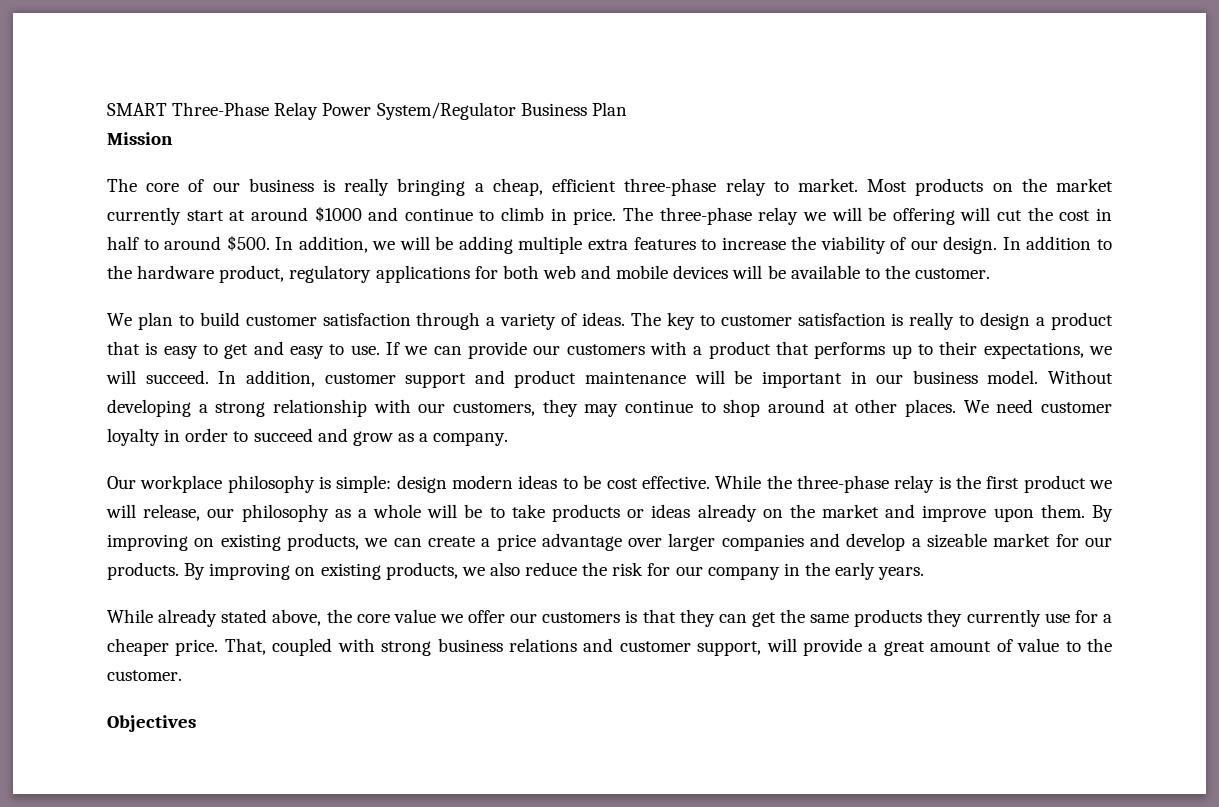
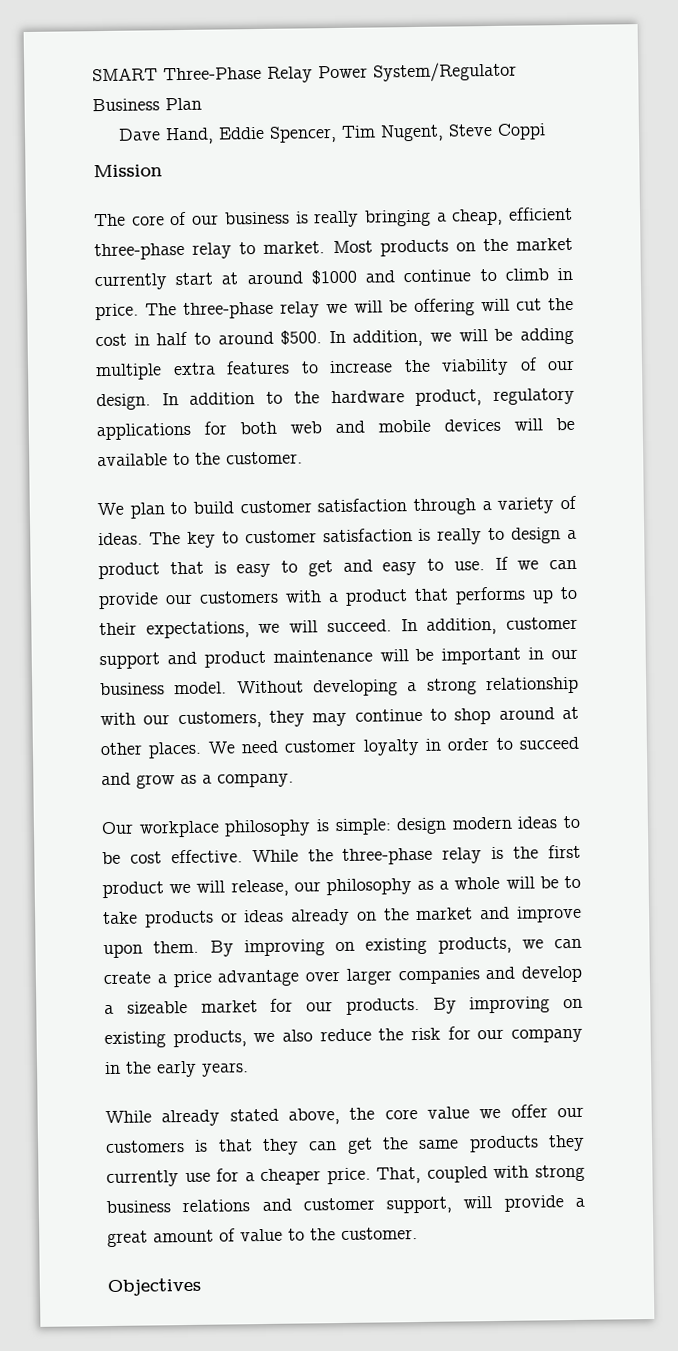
(627, 109) none -> [118,123,546,145] // Dave Hand, Eddie Spencer, Tim Nugent, Steve Coppi

